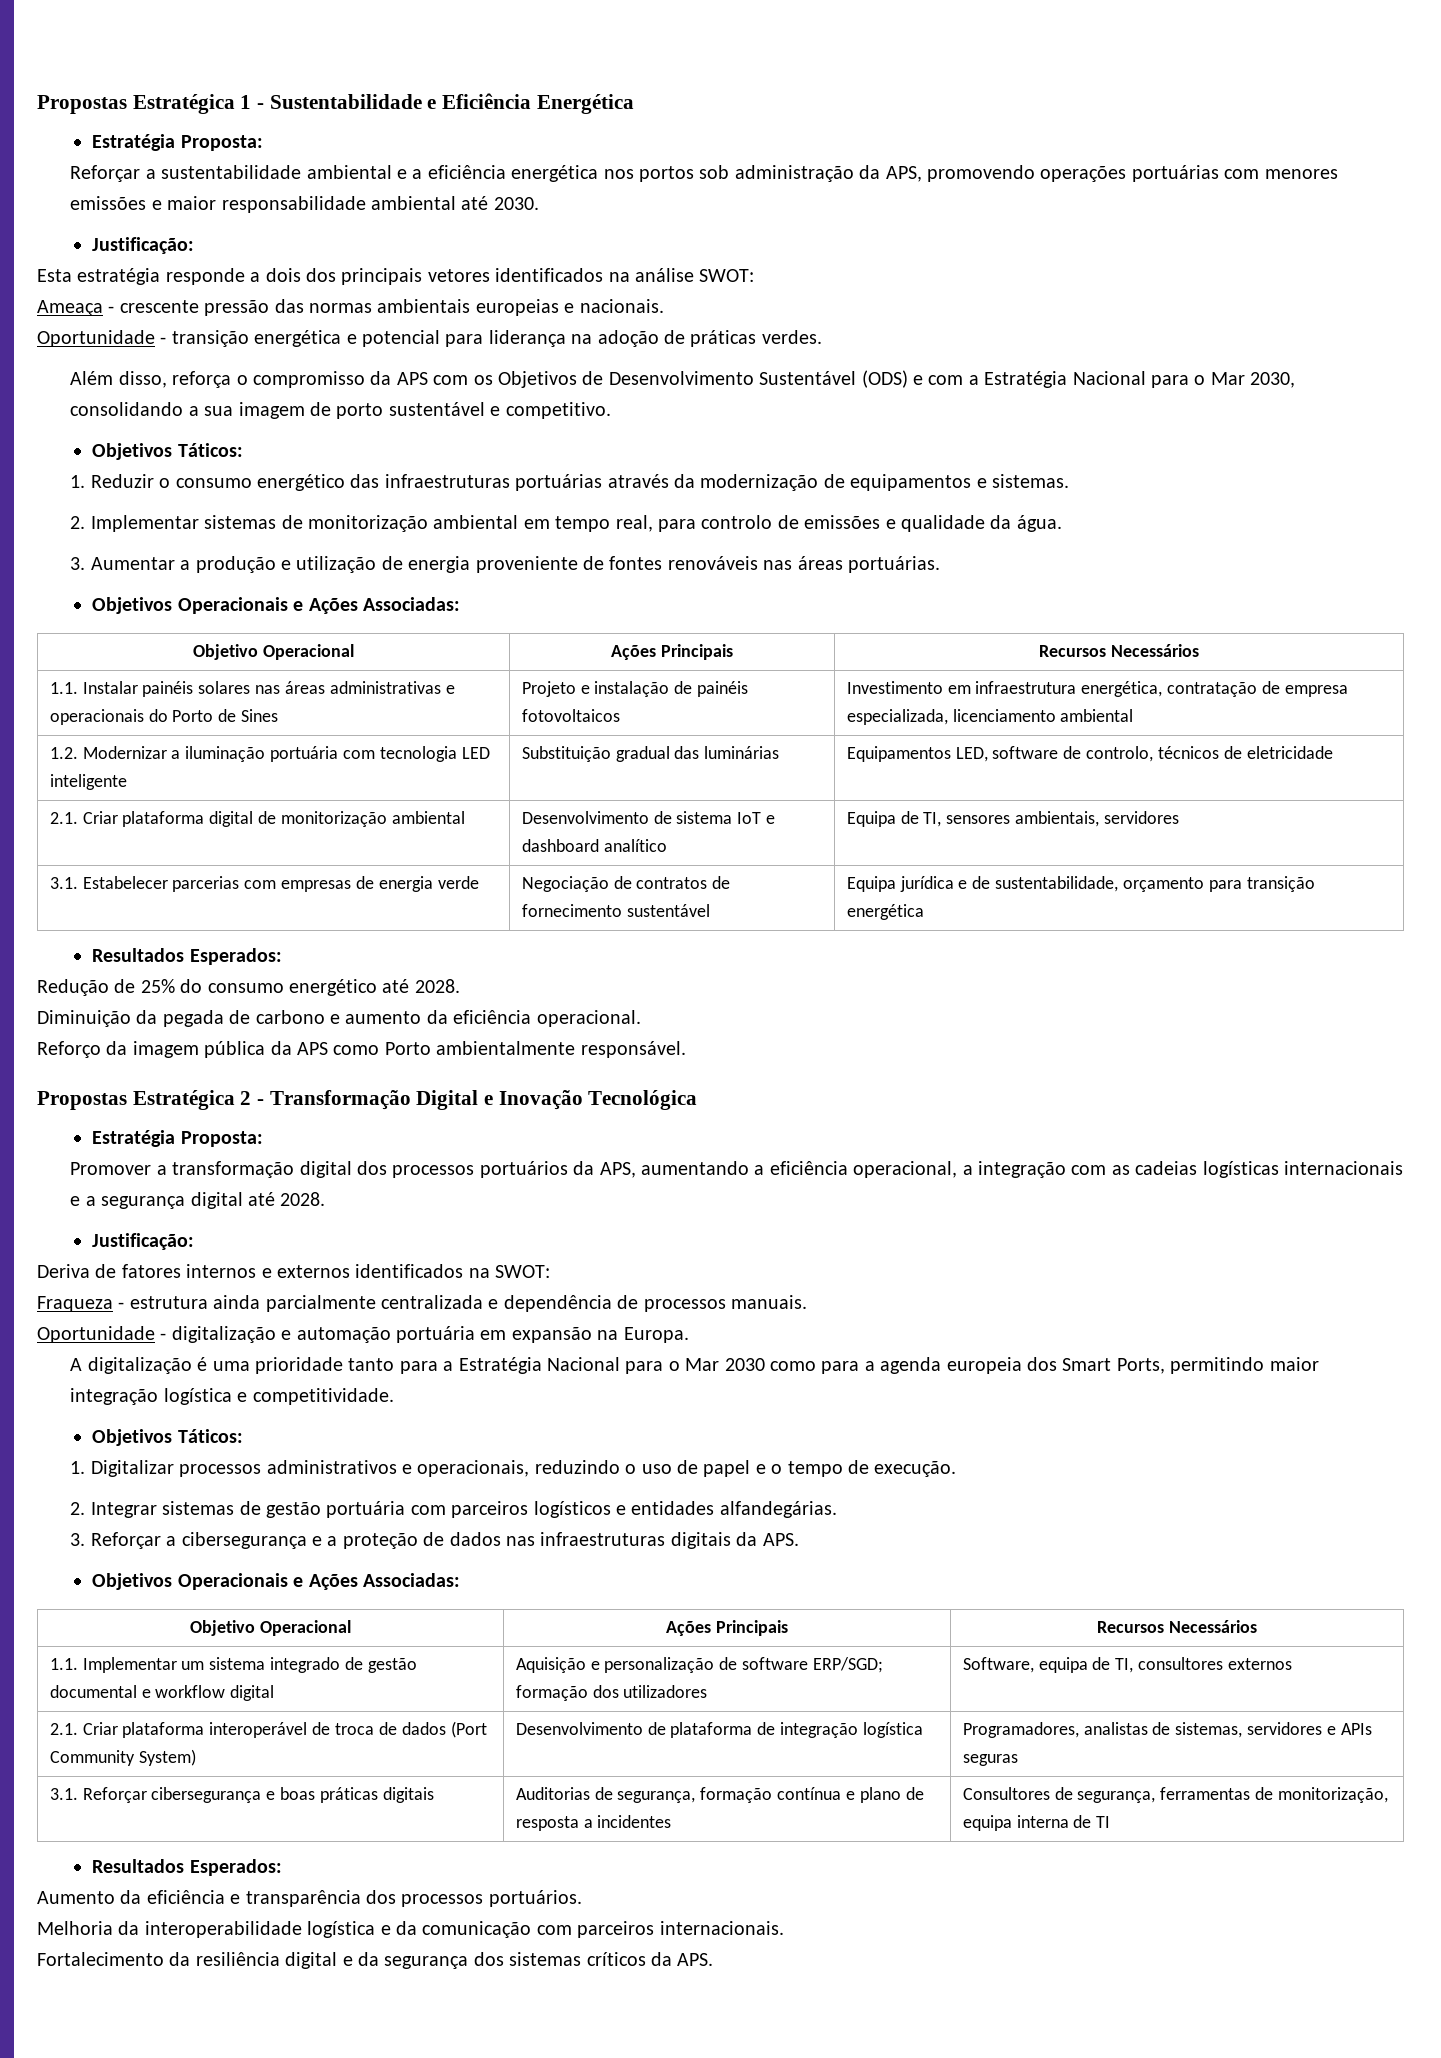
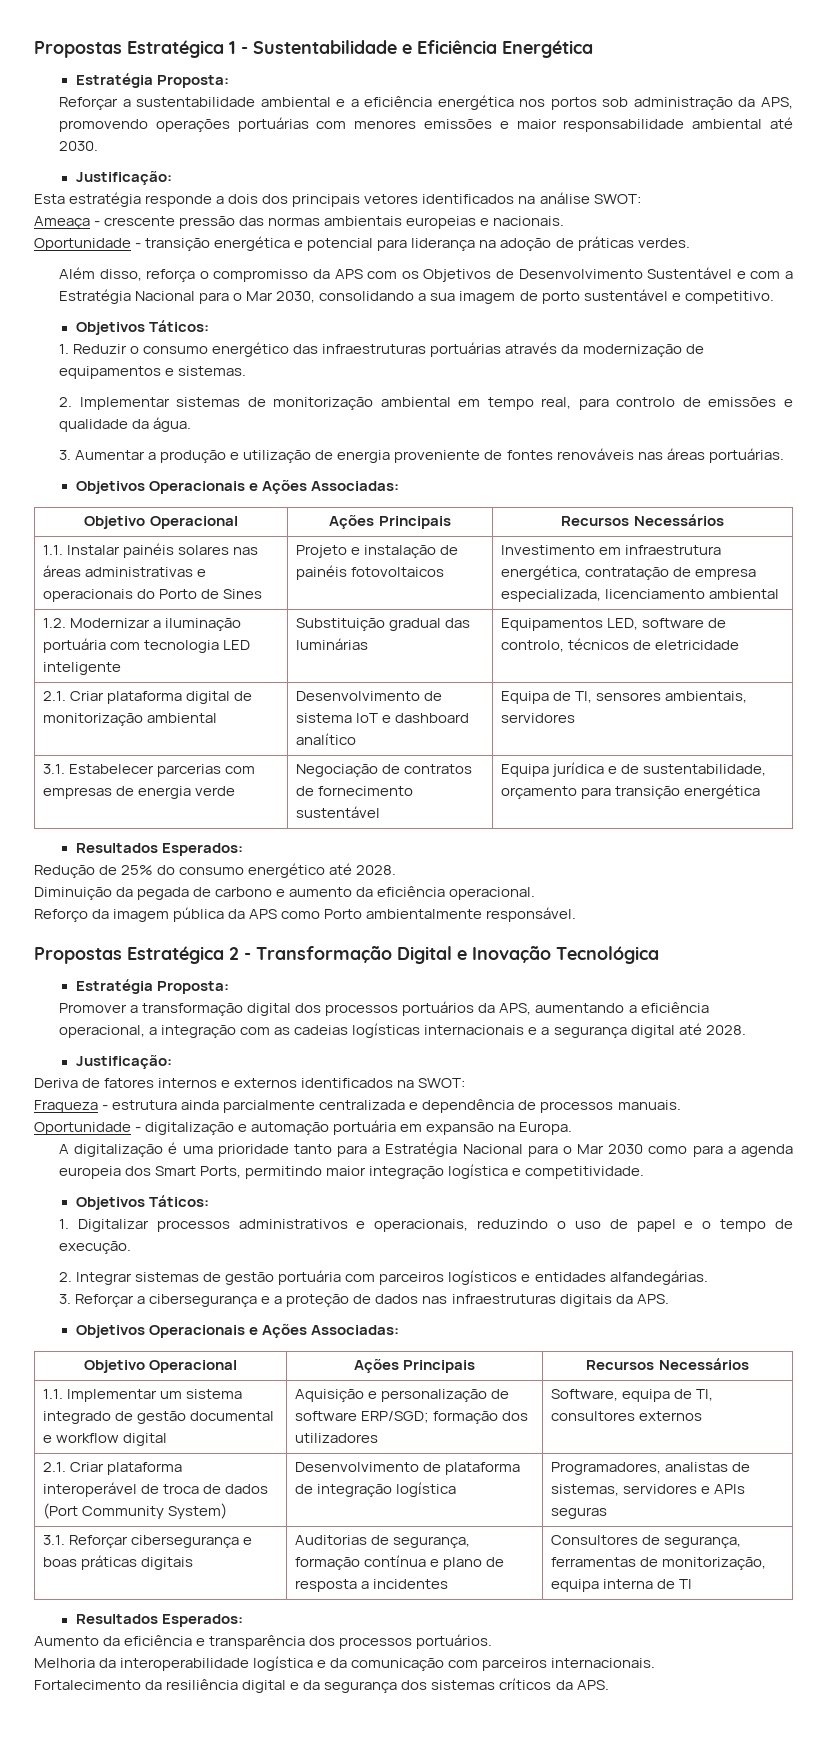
[861,370,908,388] (ODS) -> (733, 273) none

